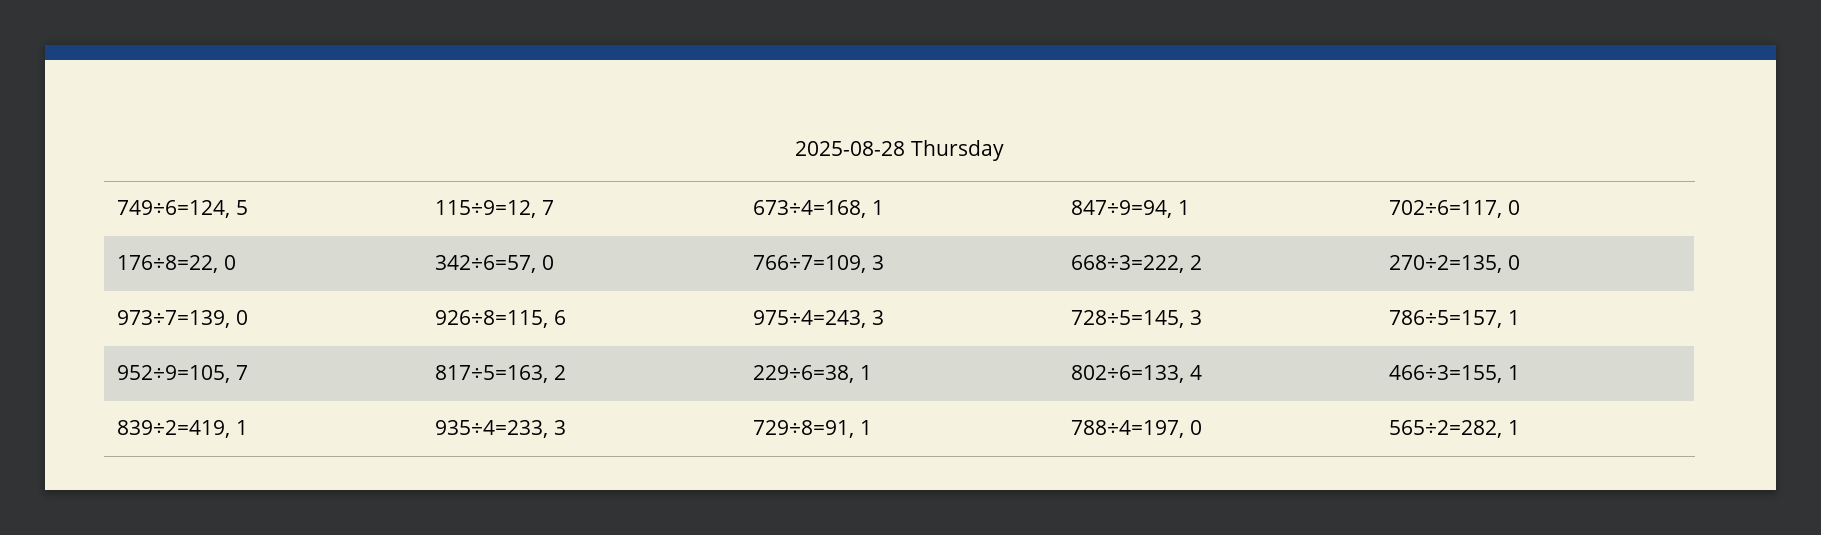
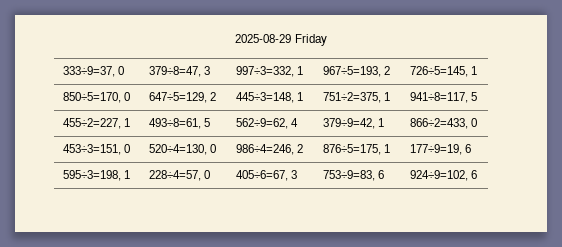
[795,140,1004,161] [117,200,248,218] [435,200,554,218] [753,200,884,218] [1071,200,1190,218] [1389,200,1520,218] [117,255,236,273] [435,255,554,273] [753,255,884,273] [1071,255,1202,273] [1389,255,1520,273] [117,310,248,328] [435,310,566,328] [753,310,884,328] [1071,310,1202,328] [1389,310,1520,328] [117,365,248,383] [435,365,566,383] [753,365,872,383] [1071,365,1202,383] [1389,365,1520,383] [117,420,248,438] [435,420,566,438] [753,420,872,438] [1071,420,1202,438] [1389,420,1520,438] 2025-08-28 Thursday // 749÷6=124, 5 | 115÷9=12, 7 | 673÷4=168, 1 | 847÷9=94, 1 | 702÷6=117, 0 // 176÷8=22, 0 | 342÷6=57, 0 | 766÷7=109, 3 | 668÷3=222, 2 | 270÷2=135, 0 // 973÷7=139, 0 | 926÷8=115, 6 | 975÷4=243, 3 | 728÷5=145, 3 | 786÷5=157, 1 // 952÷9=105, 7 | 817÷5=163, 2 | 229÷6=38, 1 | 802÷6=133, 4 | 466÷3=155, 1 // 839÷2=419, 1 | 935÷4=233, 3 | 729÷8=91, 1 | 788÷4=197, 0 | 565÷2=282, 1 -> [235,34,327,46] [62,66,124,77] [148,66,210,77] [235,66,303,77] [322,66,390,77] [409,66,477,77] [62,92,130,103] [148,92,216,103] [235,92,303,103] [322,92,390,103] [409,92,477,103] [62,118,130,129] [148,118,210,129] [235,118,298,129] [322,118,384,129] [409,118,477,129] [62,144,130,155] [148,144,216,155] [235,144,303,155] [322,144,390,155] [409,144,471,155] [62,170,130,181] [148,170,210,181] [235,170,297,181] [322,170,384,181] [409,170,477,181] 2025-08-29 Friday // 333÷9=37, 0 | 379÷8=47, 3 | 997÷3=332, 1 | 967÷5=193, 2 | 726÷5=145, 1 // 850÷5=170, 0 | 647÷5=129, 2 | 445÷3=148, 1 | 751÷2=375, 1 | 941÷8=117, 5 // 455÷2=227, 1 | 493÷8=61, 5 | 562÷9=62, 4 | 379÷9=42, 1 | 866÷2=433, 0 // 453÷3=151, 0 | 520÷4=130, 0 | 986÷4=246, 2 | 876÷5=175, 1 | 177÷9=19, 6 // 595÷3=198, 1 | 228÷4=57, 0 | 405÷6=67, 3 | 753÷9=83, 6 | 924÷9=102, 6

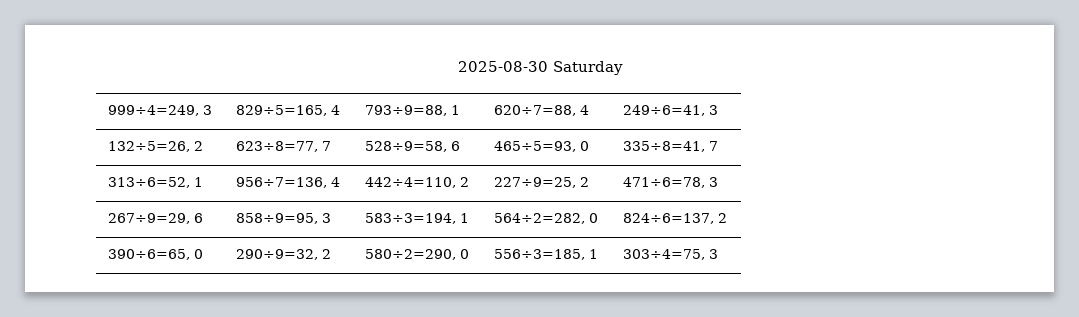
[235,34,327,46] [62,66,124,77] [148,66,210,77] [235,66,303,77] [322,66,390,77] [409,66,477,77] [62,92,130,103] [148,92,216,103] [235,92,303,103] [322,92,390,103] [409,92,477,103] [62,118,130,129] [148,118,210,129] [235,118,298,129] [322,118,384,129] [409,118,477,129] [62,144,130,155] [148,144,216,155] [235,144,303,155] [322,144,390,155] [409,144,471,155] [62,170,130,181] [148,170,210,181] [235,170,297,181] [322,170,384,181] [409,170,477,181] 2025-08-29 Friday // 333÷9=37, 0 | 379÷8=47, 3 | 997÷3=332, 1 | 967÷5=193, 2 | 726÷5=145, 1 // 850÷5=170, 0 | 647÷5=129, 2 | 445÷3=148, 1 | 751÷2=375, 1 | 941÷8=117, 5 // 455÷2=227, 1 | 493÷8=61, 5 | 562÷9=62, 4 | 379÷9=42, 1 | 866÷2=433, 0 // 453÷3=151, 0 | 520÷4=130, 0 | 986÷4=246, 2 | 876÷5=175, 1 | 177÷9=19, 6 // 595÷3=198, 1 | 228÷4=57, 0 | 405÷6=67, 3 | 753÷9=83, 6 | 924÷9=102, 6 -> [457,61,623,75] [107,105,212,116] [235,105,340,116] [364,105,460,116] [493,105,589,116] [622,105,718,116] [107,141,203,152] [235,141,331,152] [364,141,460,152] [493,141,589,152] [622,141,718,152] [107,177,203,188] [235,177,340,188] [364,177,469,188] [493,177,589,188] [622,177,718,188] [107,213,203,224] [235,213,331,224] [364,213,469,224] [493,213,598,224] [622,213,727,224] [107,249,203,260] [235,249,331,260] [364,249,469,260] [493,249,598,260] [622,249,718,260] 2025-08-30 Saturday // 999÷4=249, 3 | 829÷5=165, 4 | 793÷9=88, 1 | 620÷7=88, 4 | 249÷6=41, 3 // 132÷5=26, 2 | 623÷8=77, 7 | 528÷9=58, 6 | 465÷5=93, 0 | 335÷8=41, 7 // 313÷6=52, 1 | 956÷7=136, 4 | 442÷4=110, 2 | 227÷9=25, 2 | 471÷6=78, 3 // 267÷9=29, 6 | 858÷9=95, 3 | 583÷3=194, 1 | 564÷2=282, 0 | 824÷6=137, 2 // 390÷6=65, 0 | 290÷9=32, 2 | 580÷2=290, 0 | 556÷3=185, 1 | 303÷4=75, 3

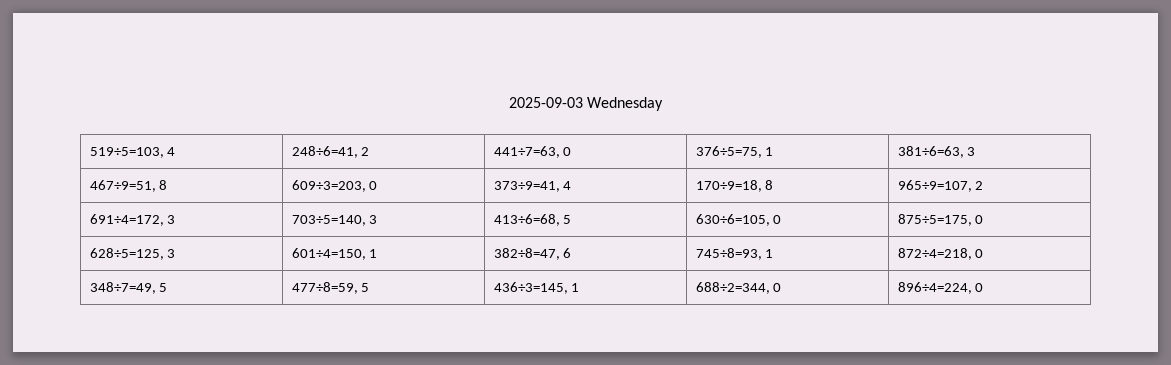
[457,61,623,75] [107,105,212,116] [235,105,340,116] [364,105,460,116] [493,105,589,116] [622,105,718,116] [107,141,203,152] [235,141,331,152] [364,141,460,152] [493,141,589,152] [622,141,718,152] [107,177,203,188] [235,177,340,188] [364,177,469,188] [493,177,589,188] [622,177,718,188] [107,213,203,224] [235,213,331,224] [364,213,469,224] [493,213,598,224] [622,213,727,224] [107,249,203,260] [235,249,331,260] [364,249,469,260] [493,249,598,260] [622,249,718,260] 2025-08-30 Saturday // 999÷4=249, 3 | 829÷5=165, 4 | 793÷9=88, 1 | 620÷7=88, 4 | 249÷6=41, 3 // 132÷5=26, 2 | 623÷8=77, 7 | 528÷9=58, 6 | 465÷5=93, 0 | 335÷8=41, 7 // 313÷6=52, 1 | 956÷7=136, 4 | 442÷4=110, 2 | 227÷9=25, 2 | 471÷6=78, 3 // 267÷9=29, 6 | 858÷9=95, 3 | 583÷3=194, 1 | 564÷2=282, 0 | 824÷6=137, 2 // 390÷6=65, 0 | 290÷9=32, 2 | 580÷2=290, 0 | 556÷3=185, 1 | 303÷4=75, 3 -> [508,97,664,111] [89,147,176,158] [291,146,370,158] [493,146,572,158] [695,146,774,158] [897,146,976,158] [89,180,168,192] [291,180,378,192] [493,181,572,192] [695,180,774,192] [897,180,984,192] [89,214,176,226] [291,215,378,226] [493,214,572,226] [695,214,782,226] [897,214,984,226] [89,248,176,260] [291,248,378,260] [493,248,572,260] [695,248,774,260] [897,248,984,260] [89,282,168,294] [291,282,370,294] [493,282,580,294] [695,282,782,294] [897,282,984,294] 2025-09-03 Wednesday // 519÷5=103, 4 | 248÷6=41, 2 | 441÷7=63, 0 | 376÷5=75, 1 | 381÷6=63, 3 // 467÷9=51, 8 | 609÷3=203, 0 | 373÷9=41, 4 | 170÷9=18, 8 | 965÷9=107, 2 // 691÷4=172, 3 | 703÷5=140, 3 | 413÷6=68, 5 | 630÷6=105, 0 | 875÷5=175, 0 // 628÷5=125, 3 | 601÷4=150, 1 | 382÷8=47, 6 | 745÷8=93, 1 | 872÷4=218, 0 // 348÷7=49, 5 | 477÷8=59, 5 | 436÷3=145, 1 | 688÷2=344, 0 | 896÷4=224, 0

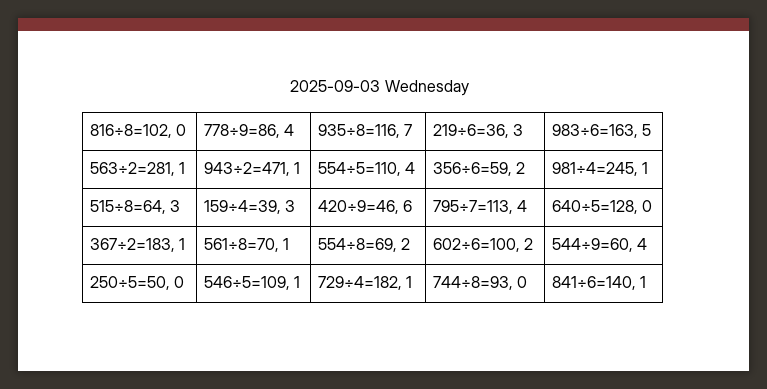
[89,147,176,158] [291,146,370,158] [493,146,572,158] [695,146,774,158] [897,146,976,158] [89,180,168,192] [291,180,378,192] [493,181,572,192] [695,180,774,192] [897,180,984,192] [89,214,176,226] [291,215,378,226] [493,214,572,226] [695,214,782,226] [897,214,984,226] [89,248,176,260] [291,248,378,260] [493,248,572,260] [695,248,774,260] [897,248,984,260] [89,282,168,294] [291,282,370,294] [493,282,580,294] [695,282,782,294] [897,282,984,294] 519÷5=103, 4 | 248÷6=41, 2 | 441÷7=63, 0 | 376÷5=75, 1 | 381÷6=63, 3 // 467÷9=51, 8 | 609÷3=203, 0 | 373÷9=41, 4 | 170÷9=18, 8 | 965÷9=107, 2 // 691÷4=172, 3 | 703÷5=140, 3 | 413÷6=68, 5 | 630÷6=105, 0 | 875÷5=175, 0 // 628÷5=125, 3 | 601÷4=150, 1 | 382÷8=47, 6 | 745÷8=93, 1 | 872÷4=218, 0 // 348÷7=49, 5 | 477÷8=59, 5 | 436÷3=145, 1 | 688÷2=344, 0 | 896÷4=224, 0 -> [89,124,187,138] [203,124,295,138] [317,124,413,138] [432,124,524,138] [551,124,652,138] [89,162,186,176] [203,162,301,176] [317,162,416,176] [432,162,526,176] [551,162,649,176] [89,200,181,214] [203,200,296,214] [317,200,413,214] [432,200,528,214] [551,200,653,214] [89,238,186,252] [203,238,290,252] [317,238,411,252] [432,238,534,252] [551,238,648,252] [89,276,185,290] [203,276,301,290] [317,276,413,290] [432,276,528,290] [551,276,647,290] 816÷8=102, 0 | 778÷9=86, 4 | 935÷8=116, 7 | 219÷6=36, 3 | 983÷6=163, 5 // 563÷2=281, 1 | 943÷2=471, 1 | 554÷5=110, 4 | 356÷6=59, 2 | 981÷4=245, 1 // 515÷8=64, 3 | 159÷4=39, 3 | 420÷9=46, 6 | 795÷7=113, 4 | 640÷5=128, 0 // 367÷2=183, 1 | 561÷8=70, 1 | 554÷8=69, 2 | 602÷6=100, 2 | 544÷9=60, 4 // 250÷5=50, 0 | 546÷5=109, 1 | 729÷4=182, 1 | 744÷8=93, 0 | 841÷6=140, 1

